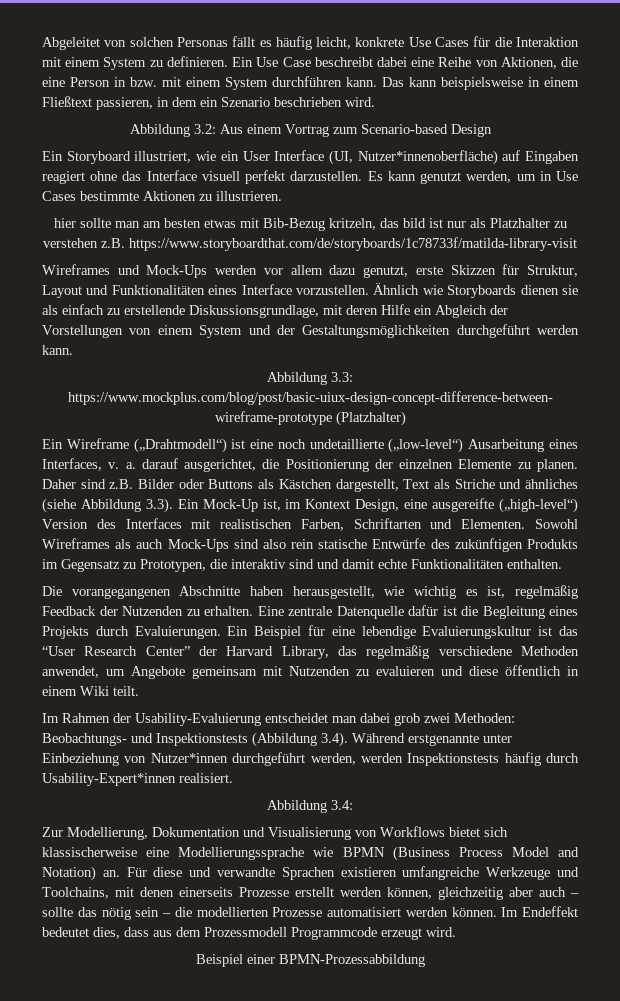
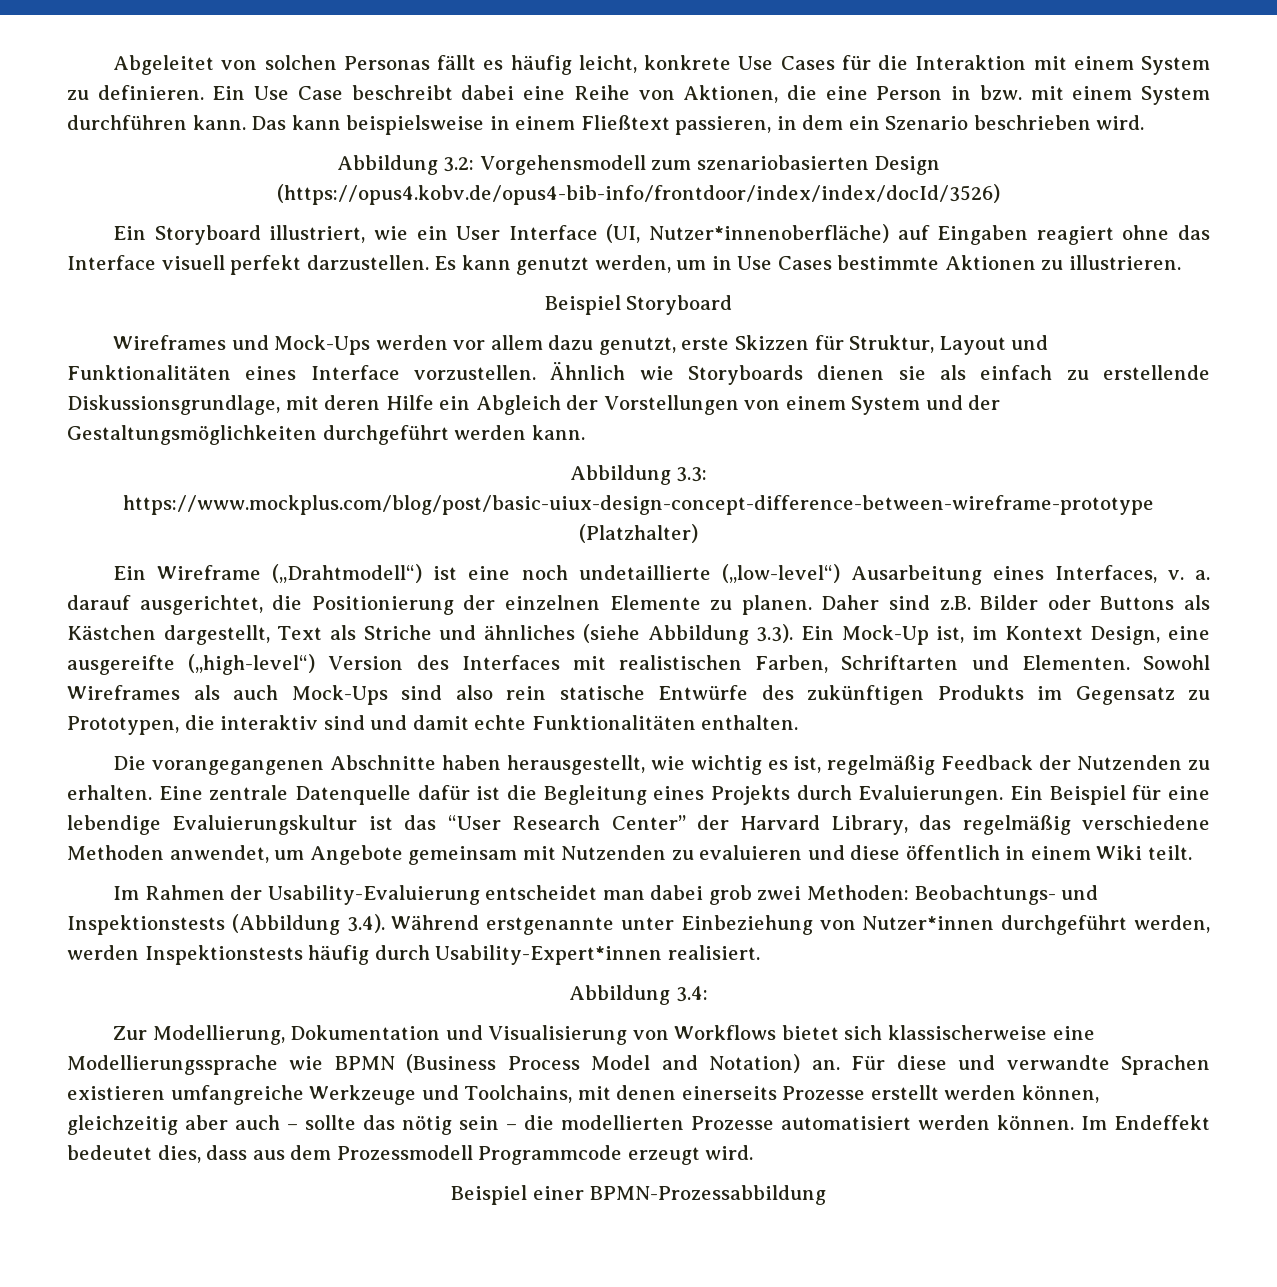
[219,124,448,137] Aus einem Vortrag zum Scenario-based -> [479,155,869,175] Vorgehensmodell zum szenariobasierten
(492, 130) none -> [277,184,1001,205] (https://opus4.kobv.de/opus4-bib-info/frontdoor/index/index/docId/3526)
[53,218,567,231] [43,237,577,251] hier sollte man am besten etwas mit Bib-Bezug kritzeln, das bild ist nur als Platzhalter zu verstehen z.B. https://www.storyboardthat.com/de/storyboards/1c78733f/matilda-library-visit -> [544,295,733,315] Beispiel Storyboard

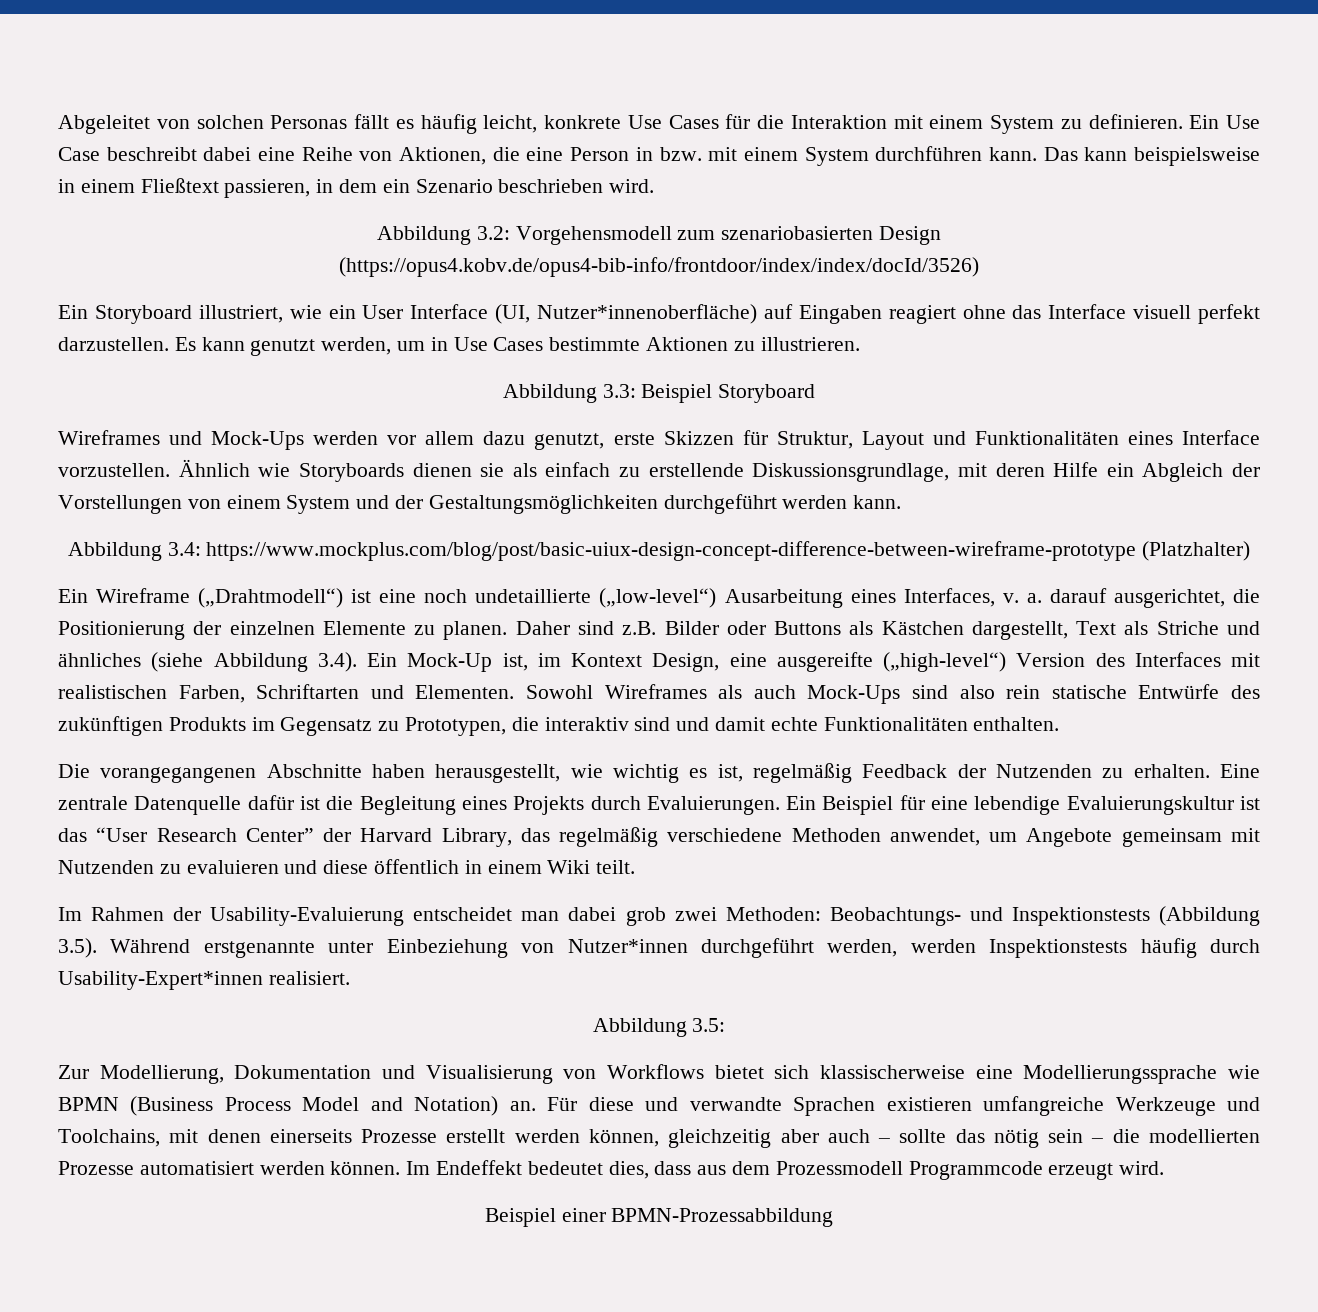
(1182, 262) none -> [502,384,636,403] Abbildung 3.3:
[676,467,708,482] 3.3: -> [167,542,201,556] 3.4:
[756,624,794,643] 3.3). -> [317,652,357,672] 3.4).
[346,914,385,933] 3.4). -> [58,938,97,958] 3.5).
[675,986,708,1002] 3.4: -> [692,1018,726,1032] 3.5:

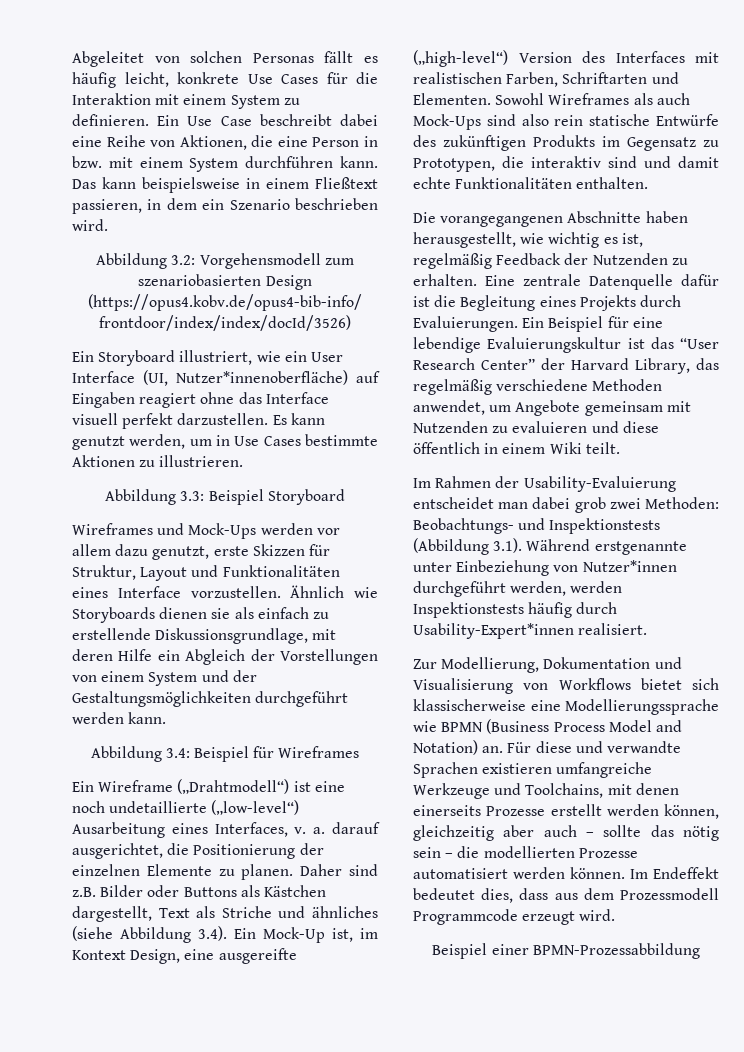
[206,541,1251,561] https://www.mockplus.com/blog/post/basic-uiux-design-concept-difference-between-wireframe-prototype (Platzhalter) -> [194,746,360,762] Beispiel für Wireframes
[58,938,97,958] 3.5). -> [493,538,523,553] 3.1).
[592,1018,726,1037] // Abbildung 3.5: -> (648, 629) none

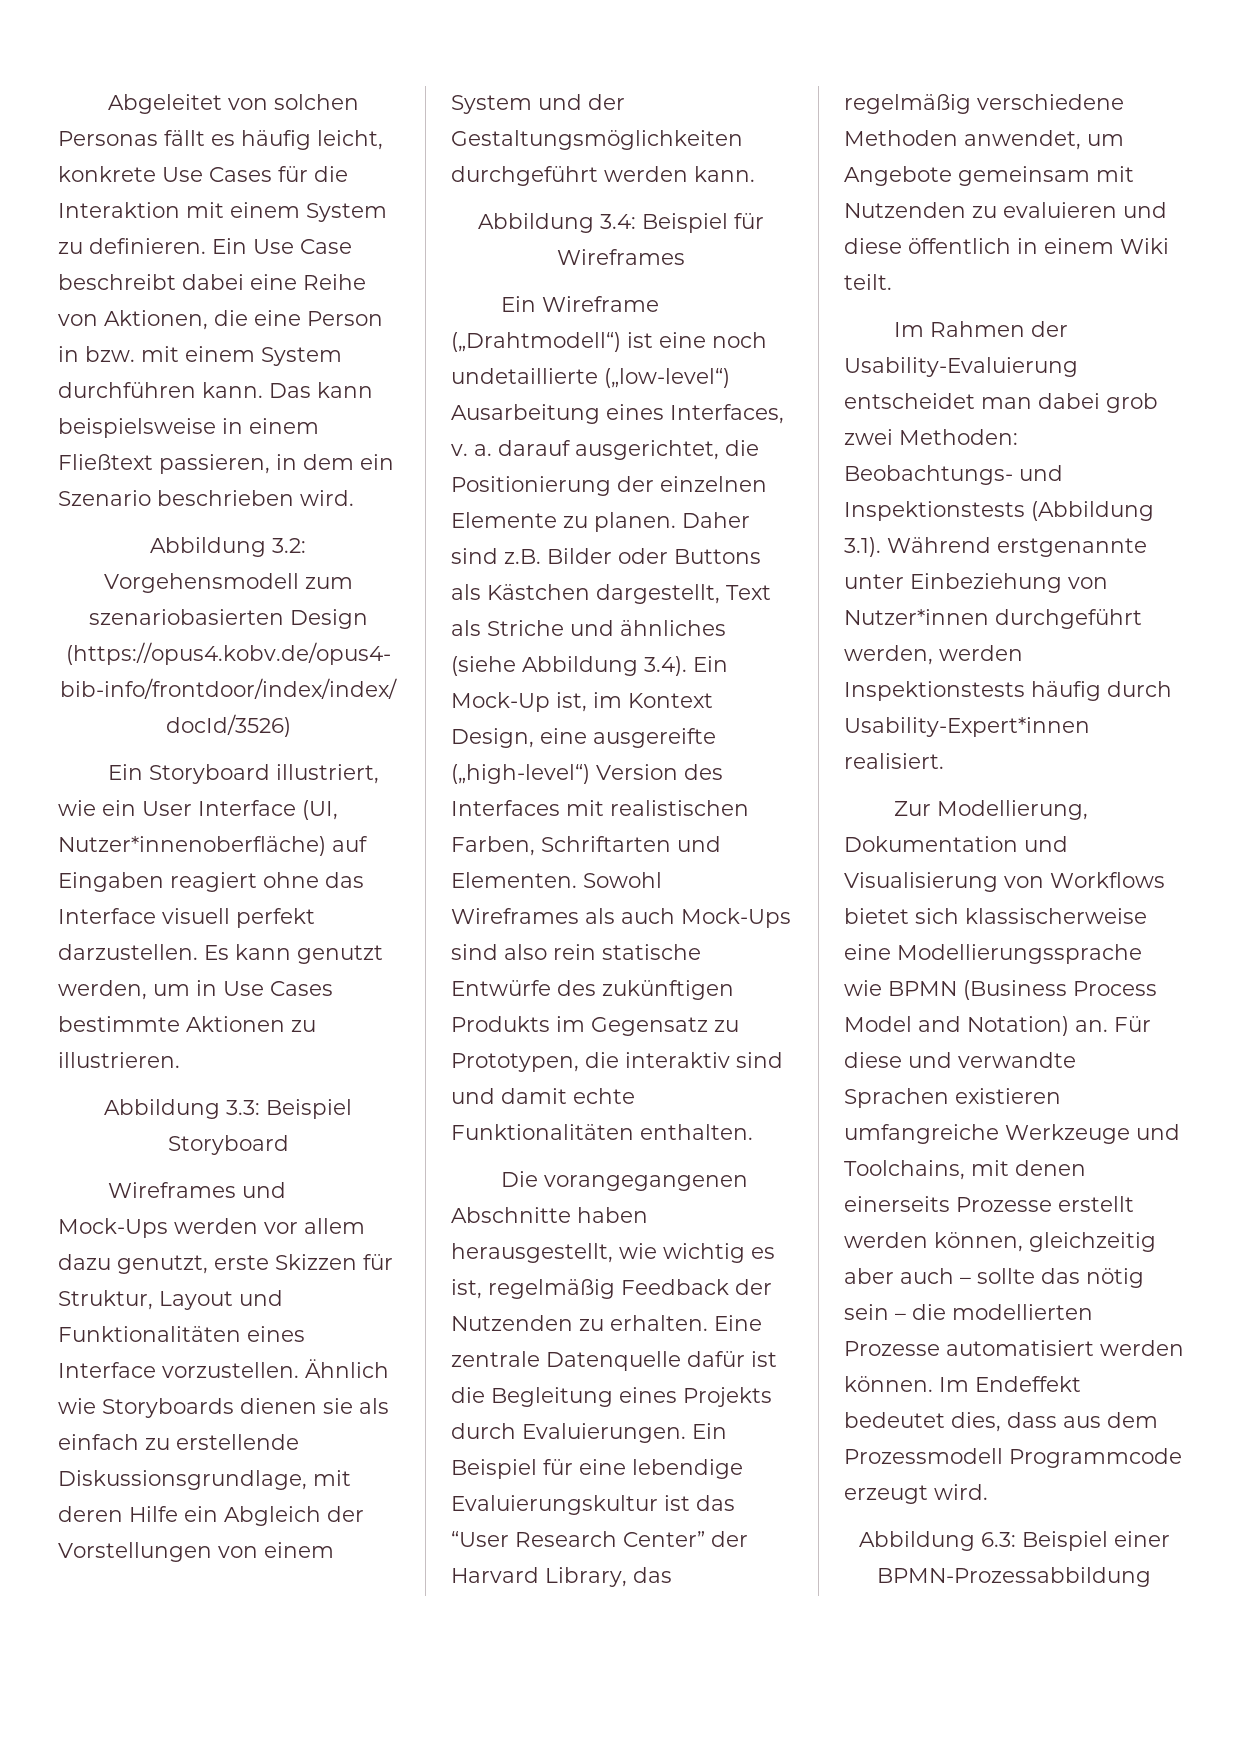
(616, 915) none -> [858,1531,1016,1551] Abbildung 6.3:

